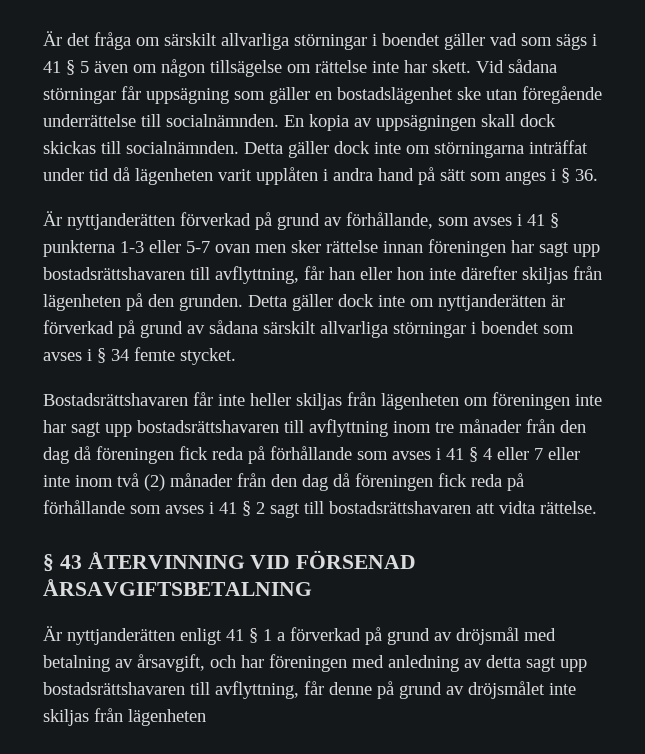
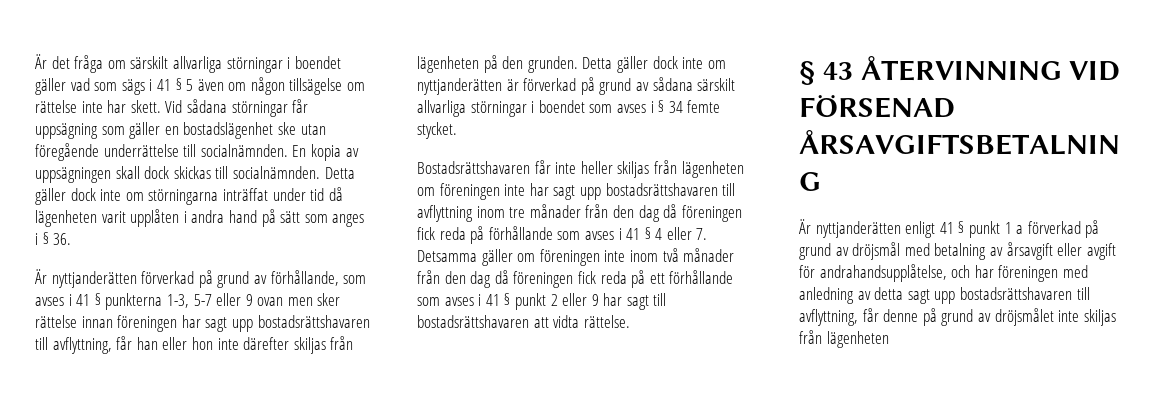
[120,240,210,253] 1-3 eller 5-7 -> [166,293,253,308] 1-3, 5-7 eller 9
[534,447,580,460] 7 eller -> [696,228,708,240] [417,249,600,266] 7. Detsamma gäller om föreningen
[144,473,524,491] [43,500,265,516] (2) månader från den dag då föreningen fick reda på förhållande som avses i 41 § 2 -> [683,248,735,262] [417,270,734,288] [417,293,623,310] månader från den dag då föreningen fick reda på ett förhållande som avses i 41 § punkt 2 eller 9 har
(258, 635) none -> [968,221,1000,238] punkt
[137,654,205,672] årsavgift, -> [1006,242,1116,260] [799,264,947,282] årsavgift eller avgift för andrahandsupplåtelse,

